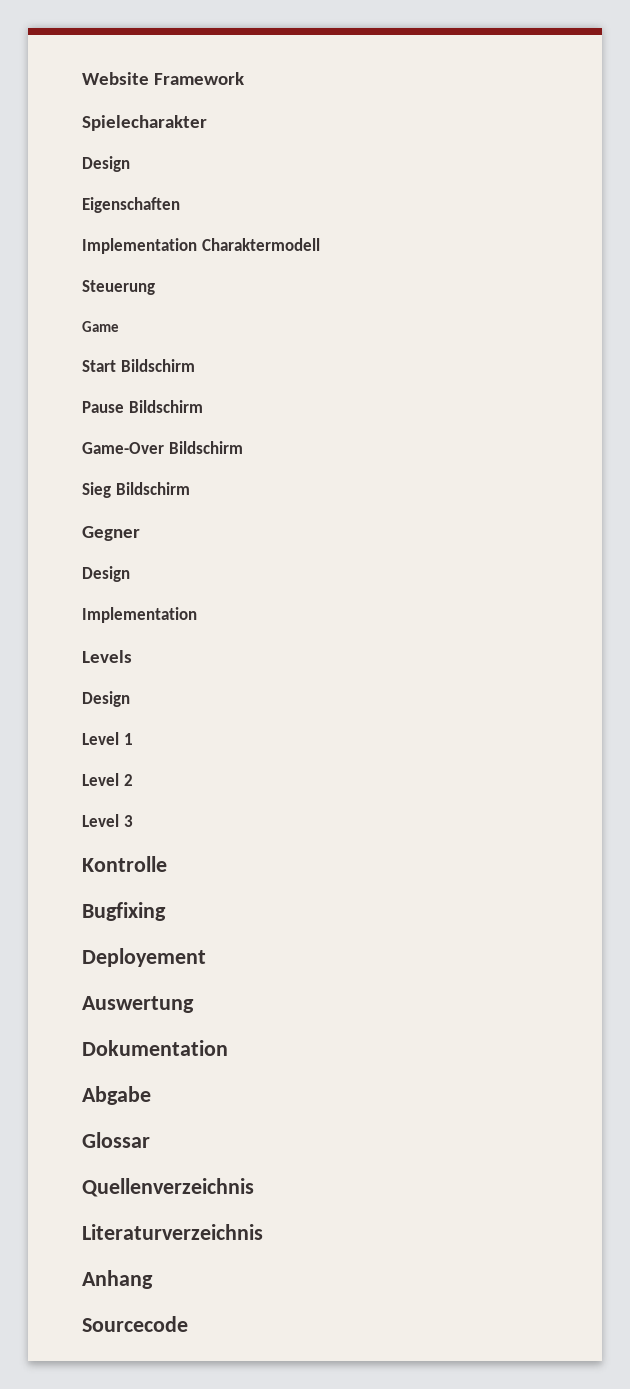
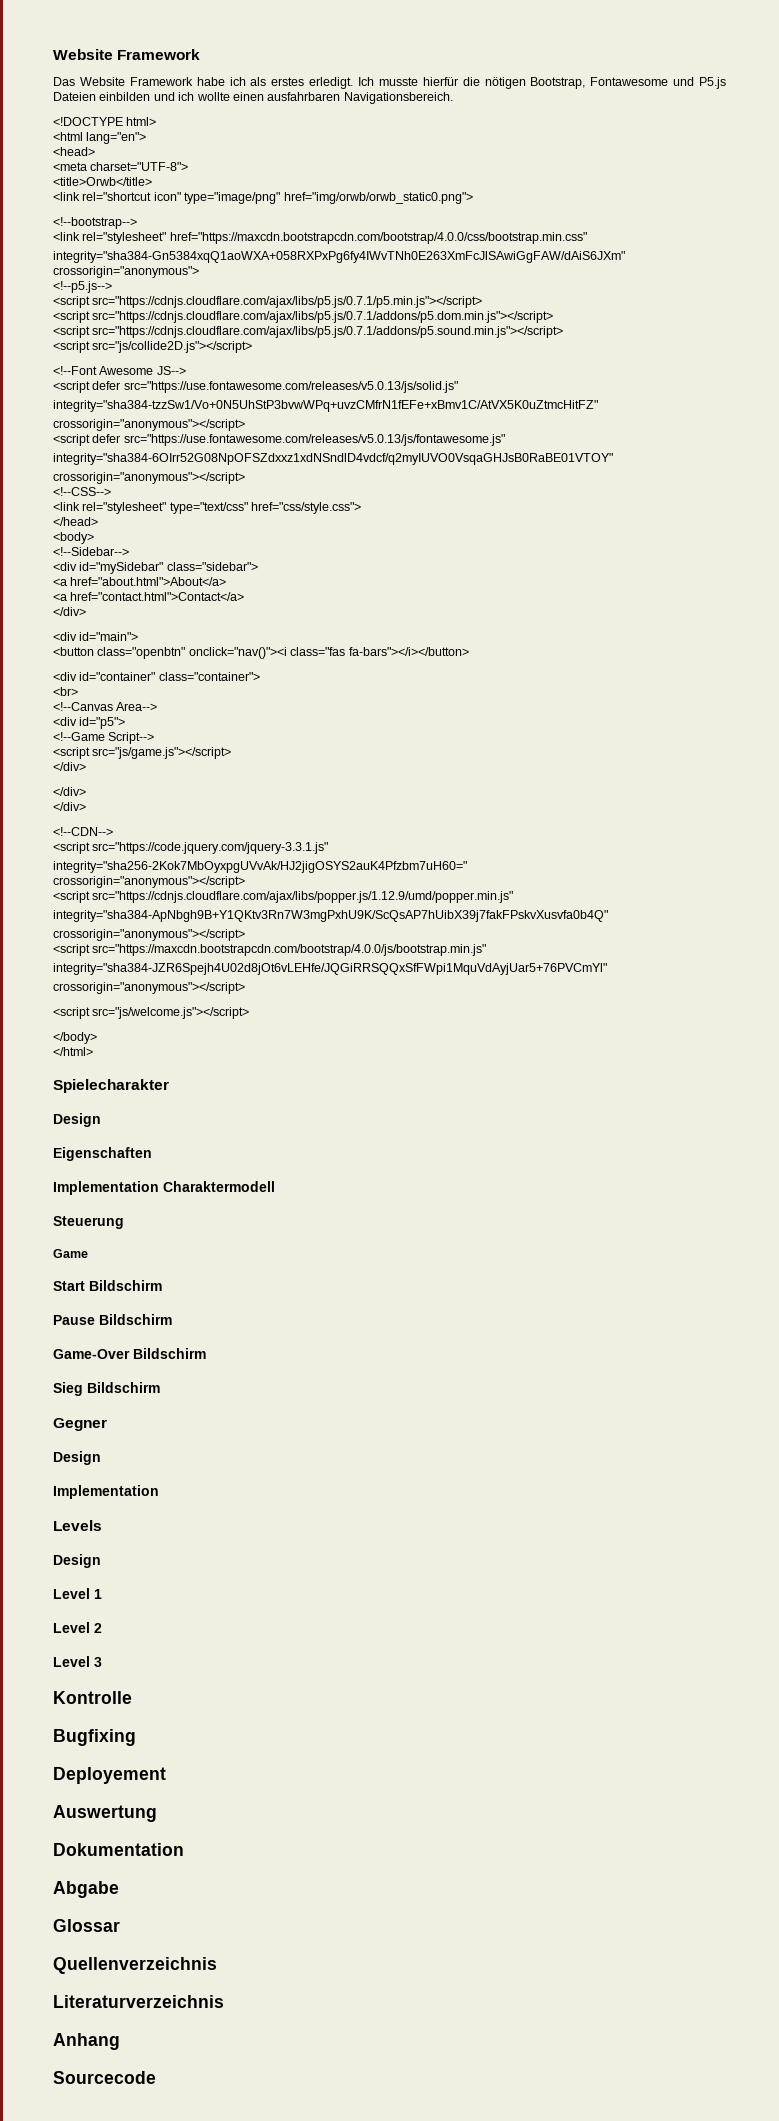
[82,72,245,85] Website Framework -> [53,49,201,60] [53,77,726,89] [53,92,453,104] [53,117,157,126] [53,132,147,144] [53,147,95,156] [53,162,189,171] [53,177,152,186] [53,192,473,204] [53,217,137,229] [53,232,587,244] [53,251,625,263] [53,266,199,278] [53,281,112,293] [53,296,483,308] [53,311,554,323] [53,326,564,338] [53,341,253,353] [53,366,186,375] [53,381,458,393] [53,400,598,412] [53,419,245,431] [53,434,505,446] [53,453,613,465] [53,472,245,484] [53,487,111,496] [53,502,362,514] [53,517,98,526] [53,532,94,544] [53,547,129,556] [53,562,258,574] [53,577,227,586] [53,592,245,601] [53,607,86,616] [53,632,139,641] [53,647,469,659] [53,672,260,681] [53,687,78,696] [53,702,158,711] [53,717,126,729] [53,732,155,744] [53,747,232,759] [53,762,86,771] [53,787,86,796] [53,802,86,811] [53,827,113,836] [53,842,329,854] [53,861,467,873] [53,876,245,888] [53,891,514,903] [53,910,608,922] [53,929,245,941] [53,944,487,956] [53,963,607,975] [53,982,245,994] [53,1007,250,1019] [53,1032,97,1044] [53,1047,93,1056] Website Framework // Das Website Framework habe ich als erstes erledigt. Ich musste hierfür die nötigen Bootstrap, Fontawesome und P5.js Dateien einbilden und ich wollte einen ausfahrbaren Navigationsbereich. // <!DOCTYPE html> // <html lang="en"> // <head> // <meta charset="UTF-8"> // <title>Orwb</title> // <link rel="shortcut icon" type="image/png" href="img/orwb/orwb_static0.png"> // <!--bootstrap--> // <link rel="stylesheet" href="https://maxcdn.bootstrapcdn.com/bootstrap/4.0.0/css/bootstrap.min.css" // integrity="sha384-Gn5384xqQ1aoWXA+058RXPxPg6fy4IWvTNh0E263XmFcJlSAwiGgFAW/dAiS6JXm" crossorigin="anonymous"> // <!--p5.js--> // <script src="https://cdnjs.cloudflare.com/ajax/libs/p5.js/0.7.1/p5.min.js"></script> // <script src="https://cdnjs.cloudflare.com/ajax/libs/p5.js/0.7.1/addons/p5.dom.min.js"></script> // <script src="https://cdnjs.cloudflare.com/ajax/libs/p5.js/0.7.1/addons/p5.sound.min.js"></script> // <script src="js/collide2D.js"></script> // <!--Font Awesome JS--> // <script defer src="https://use.fontawesome.com/releases/v5.0.13/js/solid.js" // integrity="sha384-tzzSw1/Vo+0N5UhStP3bvwWPq+uvzCMfrN1fEFe+xBmv1C/AtVX5K0uZtmcHitFZ" // crossorigin="anonymous"></script> // <script defer src="https://use.fontawesome.com/releases/v5.0.13/js/fontawesome.js" // integrity="sha384-6OIrr52G08NpOFSZdxxz1xdNSndlD4vdcf/q2myIUVO0VsqaGHJsB0RaBE01VTOY" // crossorigin="anonymous"></script> // <!--CSS--> // <link rel="stylesheet" type="text/css" href="css/style.css"> // </head> // <body> // <!--Sidebar--> // <div id="mySidebar" class="sidebar"> // <a href="about.html">About</a> // <a href="contact.html">Contact</a> // </div> // <div id="main"> // <button class="openbtn" onclick="nav()"><i class="fas fa-bars"></i></button> // <div id="container" class="container"> // <br> // <!--Canvas Area--> // <div id="p5"> // <!--Game Script--> // <script src="js/game.js"></script> // </div> // </div> // </div> // <!--CDN--> // <script src="https://code.jquery.com/jquery-3.3.1.js" // integrity="sha256-2Kok7MbOyxpgUVvAk/HJ2jigOSYS2auK4Pfzbm7uH60=" // crossorigin="anonymous"></script> // <script src="https://cdnjs.cloudflare.com/ajax/libs/popper.js/1.12.9/umd/popper.min.js" // integrity="sha384-ApNbgh9B+Y1QKtv3Rn7W3mgPxhU9K/ScQsAP7hUibX39j7fakFPskvXusvfa0b4Q" // crossorigin="anonymous"></script> // <script src="https://maxcdn.bootstrapcdn.com/bootstrap/4.0.0/js/bootstrap.min.js" // integrity="sha384-JZR6Spejh4U02d8jOt6vLEHfe/JQGiRRSQQxSfFWpi1MquVdAyjUar5+76PVCmYl" // crossorigin="anonymous"></script> // <script src="js/welcome.js"></script> // </body> // </html>

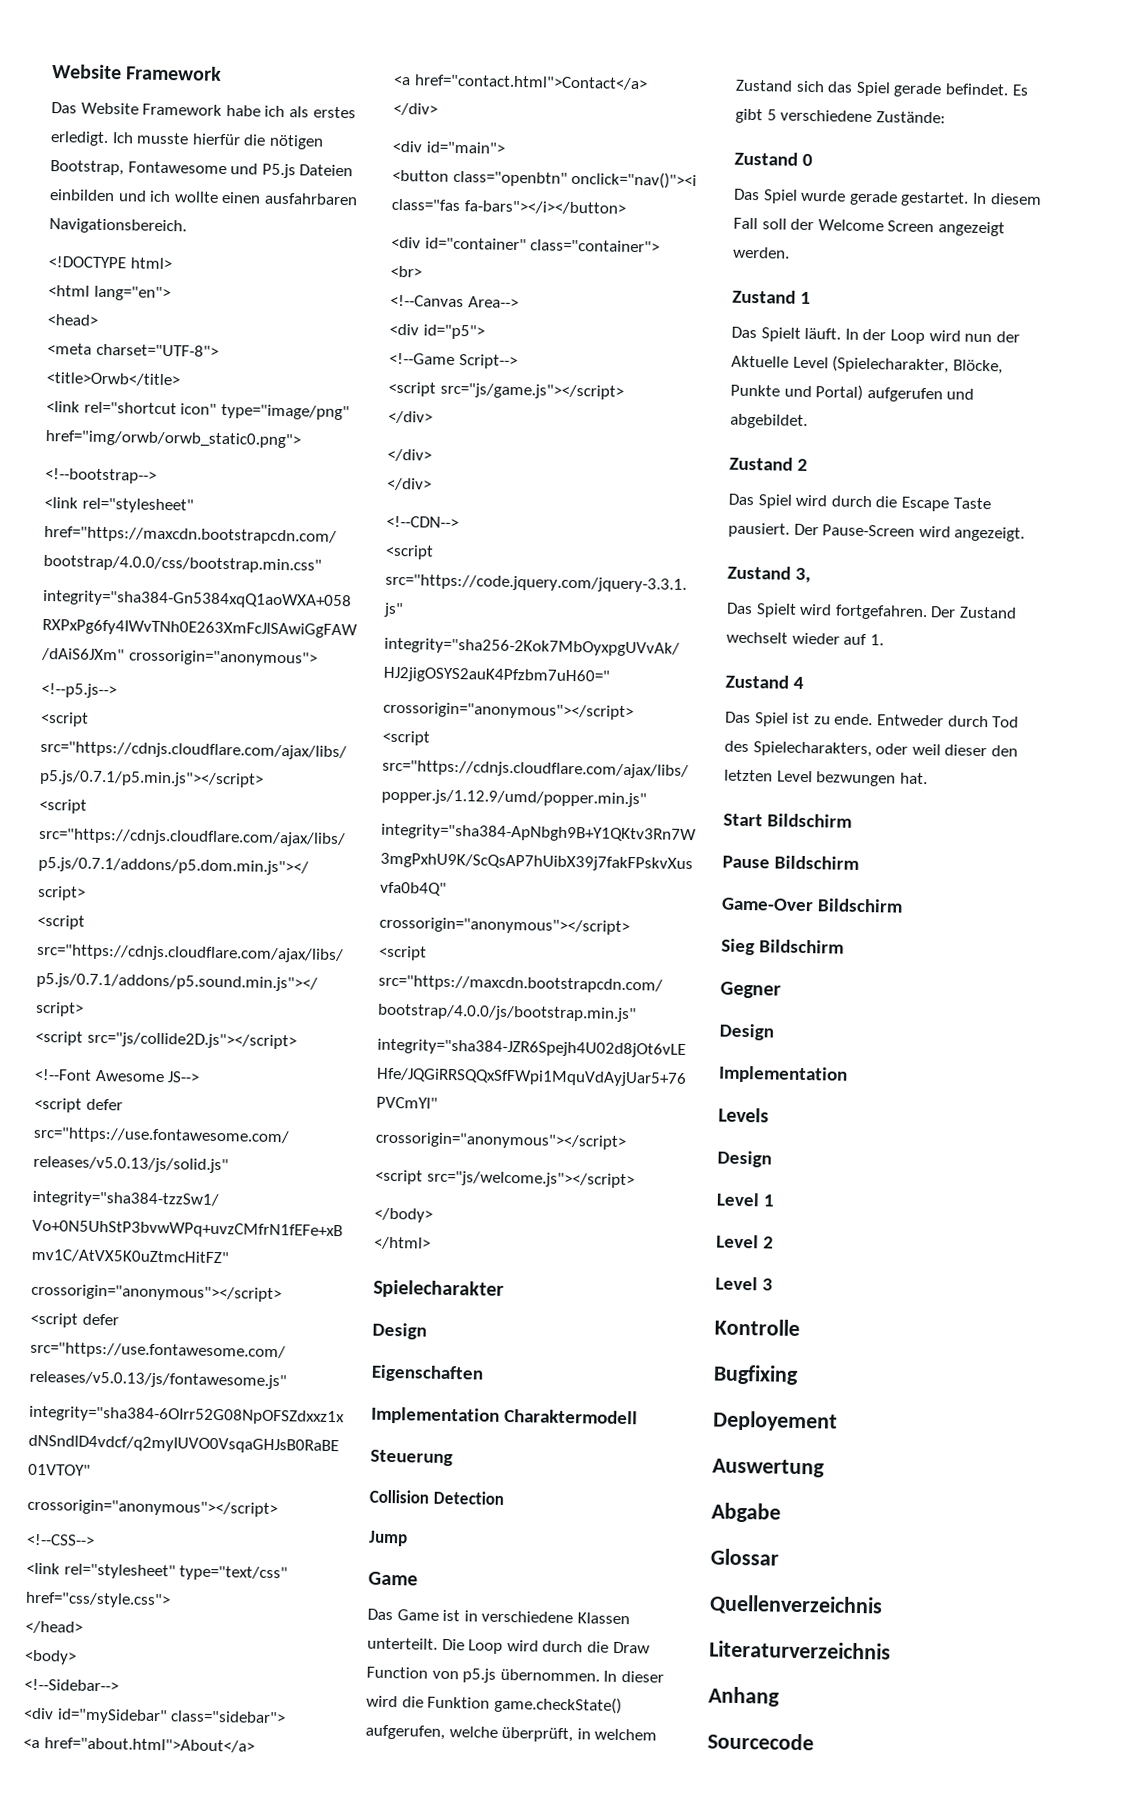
[53,1249,88,1258] Game -> [369,1489,504,1505] [368,1530,408,1547] [368,1571,418,1586] [367,1608,630,1625] [367,1637,650,1654] [366,1666,664,1683] [366,1695,622,1715] [365,1724,658,1743] [735,79,1029,98] [735,108,946,124] [734,151,813,167] [734,188,1042,207] [733,217,1005,237] [733,246,790,259] [732,289,811,305] [731,326,1020,344] [731,355,1003,375] [730,384,975,403] [730,413,808,429] [729,456,808,472] [728,493,991,512] [728,522,1026,542] [727,565,811,584] [726,602,1017,621] [726,631,884,646] [725,674,804,689] [725,711,1020,728] [724,740,1018,758] [724,769,928,787] Collision Detection // Jump // Game // Das Game ist in verschiedene Klassen unterteilt. Die Loop wird durch die Draw Function von p5.js übernommen. In dieser wird die Funktion game.checkState() aufgerufen, welche überprüft, in welchem Zustand sich das Spiel gerade befindet. Es gibt 5 verschiedene Zustände: // Zustand 0 // Das Spiel wurde gerade gestartet. In diesem Fall soll der Welcome Screen angezeigt werden. // Zustand 1 // Das Spielt läuft. In der Loop wird nun der Aktuelle Level (Spielecharakter, Blöcke, Punkte und Portal) aufgerufen und abgebildet. // Zustand 2 // Das Spiel wird durch die Escape Taste pausiert. Der Pause-Screen wird angezeigt. // Zustand 3, // Das Spielt wird fortgefahren. Der Zustand wechselt wieder auf 1. // Zustand 4 // Das Spiel ist zu ende. Entweder durch Tod des Spielecharakters, oder weil dieser den letzten Level bezwungen hat.
[53,1843,184,1856] // Dokumentation -> (825, 1468) none

